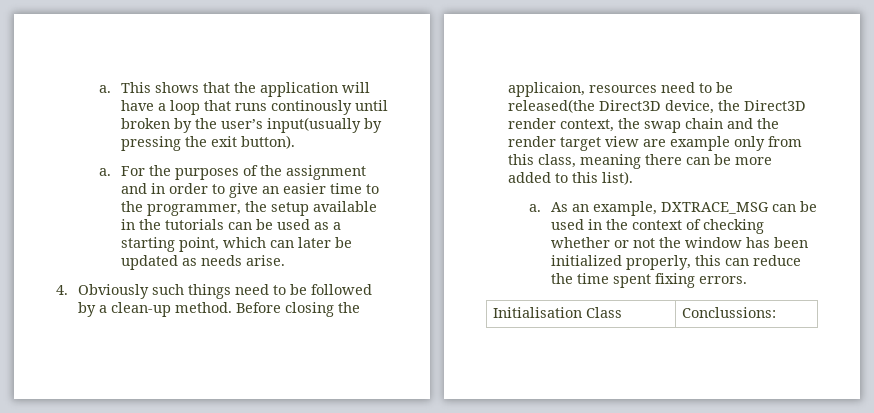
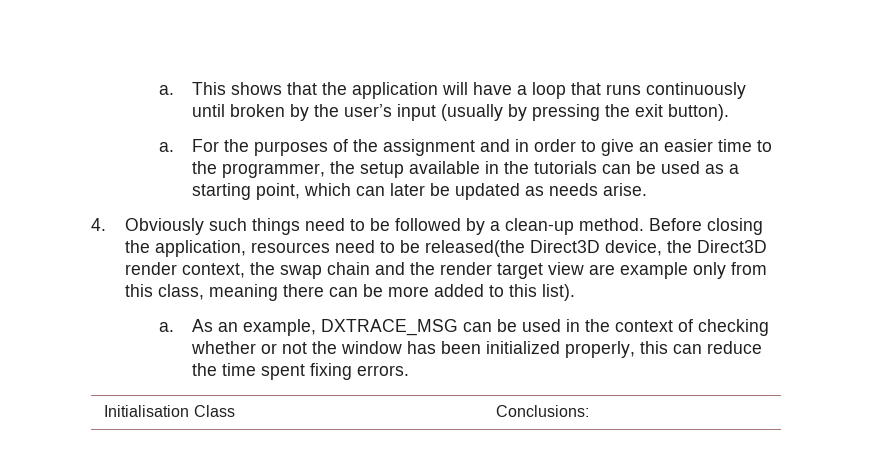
[270,100,352,115] continously -> [646,82,747,99] continuously
[266,117,361,133] input(usually -> [397,104,504,121] input (usually
[507,82,585,97] applicaion, -> [154,240,246,257] application,
[681,307,776,318] Conclussions: -> [496,405,590,417] Conclusions:

